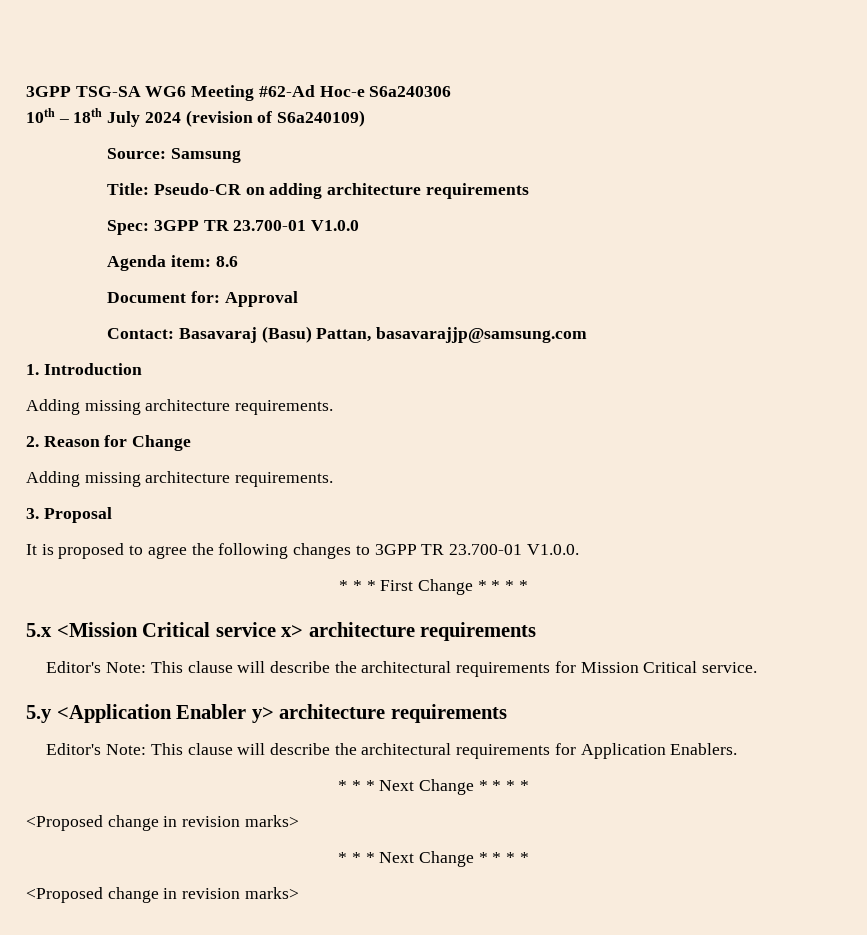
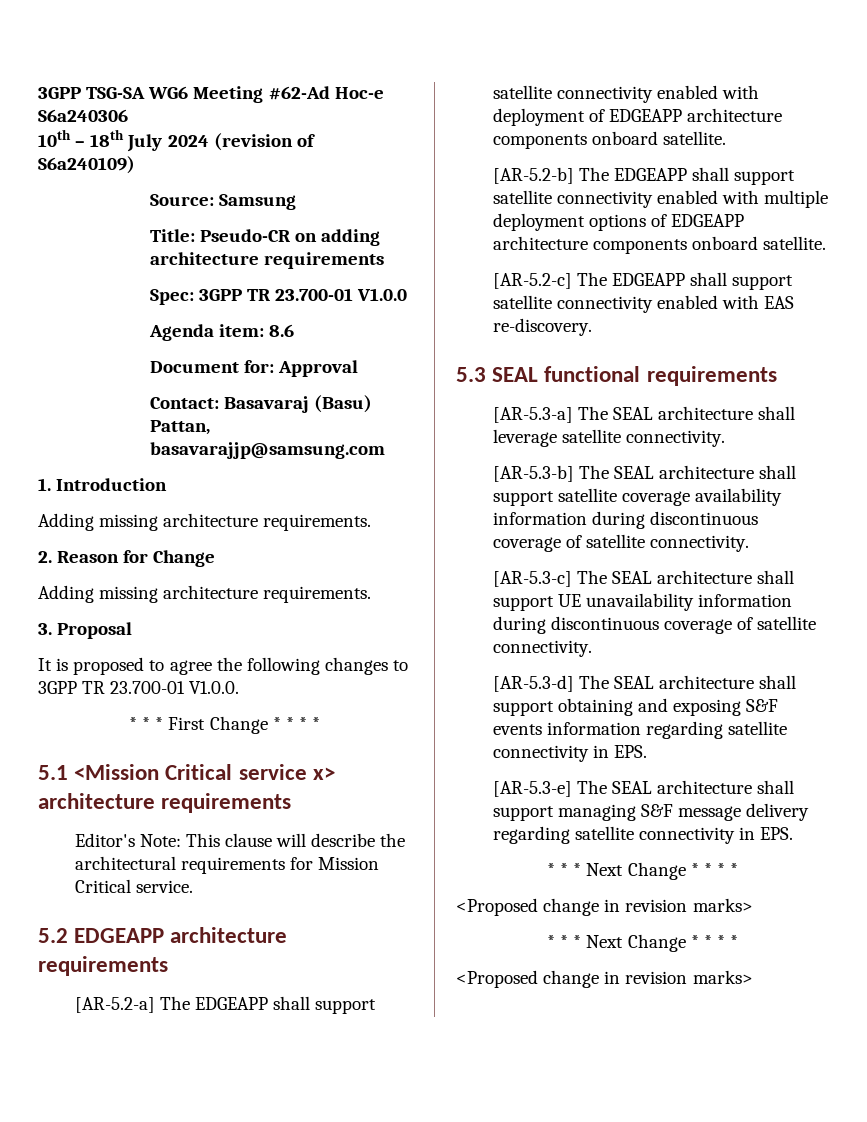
[26,623,52,637] 5.x -> [38,765,68,780] 5.1
[26,704,507,723] [46,743,738,759] 5.y <Application Enabler y> architecture requirements // Editor's Note: This clause will describe the architectural requirements for Application Enablers. -> [38,927,288,943] [38,956,168,976] [74,996,377,1014] [492,85,759,103] [492,108,782,126] [492,131,726,149] [492,167,796,185] [492,190,829,208] [492,213,744,231] [492,236,826,254] [492,272,794,290] [492,295,795,313] [492,318,592,336] [456,366,777,386] [492,406,796,423] [492,429,725,447] [492,465,797,482] [492,488,782,506] [492,511,758,529] [492,534,749,552] [492,570,795,587] [492,593,792,611] [492,616,817,634] [492,640,592,657] [492,675,797,692] [492,698,779,716] [492,721,787,739] [492,745,647,762] [492,780,795,797] [492,803,810,821] [492,826,794,844] 5.2 EDGEAPP architecture requirements // [AR-5.2-a] The EDGEAPP shall support satellite connectivity enabled with deployment of EDGEAPP architecture components onboard satellite. // [AR-5.2-b] The EDGEAPP shall support satellite connectivity enabled with multiple deployment options of EDGEAPP architecture components onboard satellite. // [AR-5.2-c] The EDGEAPP shall support satellite connectivity enabled with EAS re-discovery. // 5.3 SEAL functional requirements // [AR-5.3-a] The SEAL architecture shall leverage satellite connectivity. // [AR-5.3-b] The SEAL architecture shall support satellite coverage availability information during discontinuous coverage of satellite connectivity. // [AR-5.3-c] The SEAL architecture shall support UE unavailability information during discontinuous coverage of satellite connectivity. // [AR-5.3-d] The SEAL architecture shall support obtaining and exposing S&F events information regarding satellite connectivity in EPS. // [AR-5.3-e] The SEAL architecture shall support managing S&F message delivery regarding satellite connectivity in EPS.

